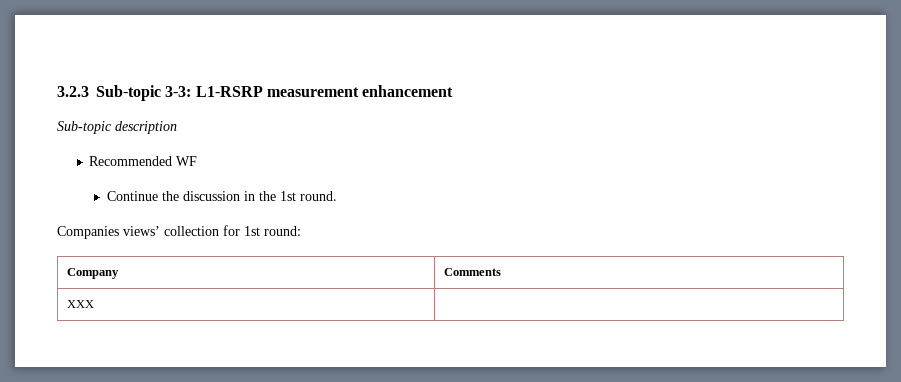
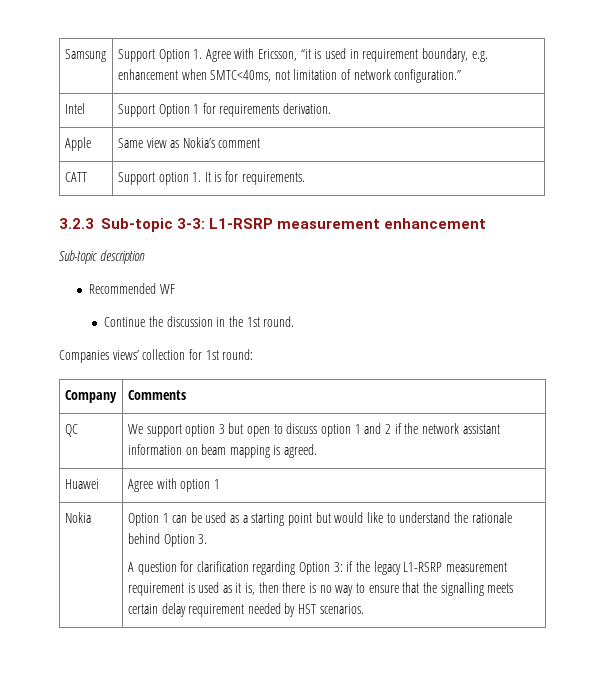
(57, 91) none -> [64,49,106,62] [117,48,488,62] [117,69,462,83] [64,103,85,114] [117,103,332,117] [64,137,91,151] [117,137,261,148] [64,172,87,182] [117,171,305,185] Samsung | Support Option 1. Agree with Ericsson, “it is used in requirement boundary, e.g. enhancement when SMTC<40ms, not limitation of network configuration.” // Intel | Support Option 1 for requirements derivation. // Apple | Same view as Nokia’s comment // CATT | Support option 1. It is for requirements. //
[67,300,95,308] XXX | -> [64,424,78,437] [127,423,500,437] [127,444,318,458] [64,479,99,489] [127,478,220,492] [64,512,91,523] [127,512,512,526] [127,533,208,547] [127,561,507,575] [127,582,514,596] [127,603,364,617] QC | We support option 3 but open to discuss option 1 and 2 if the network assistant information on beam mapping is agreed. // Huawei | Agree with option 1 // Nokia | Option 1 can be used as a starting point but would like to understand the rationale behind Option 3. // A question for clarification regarding Option 3: if the legacy L1-RSRP measurement requirement is used as it is, then there is no way to ensure that the signalling meets certain delay requirement needed by HST scenarios.

